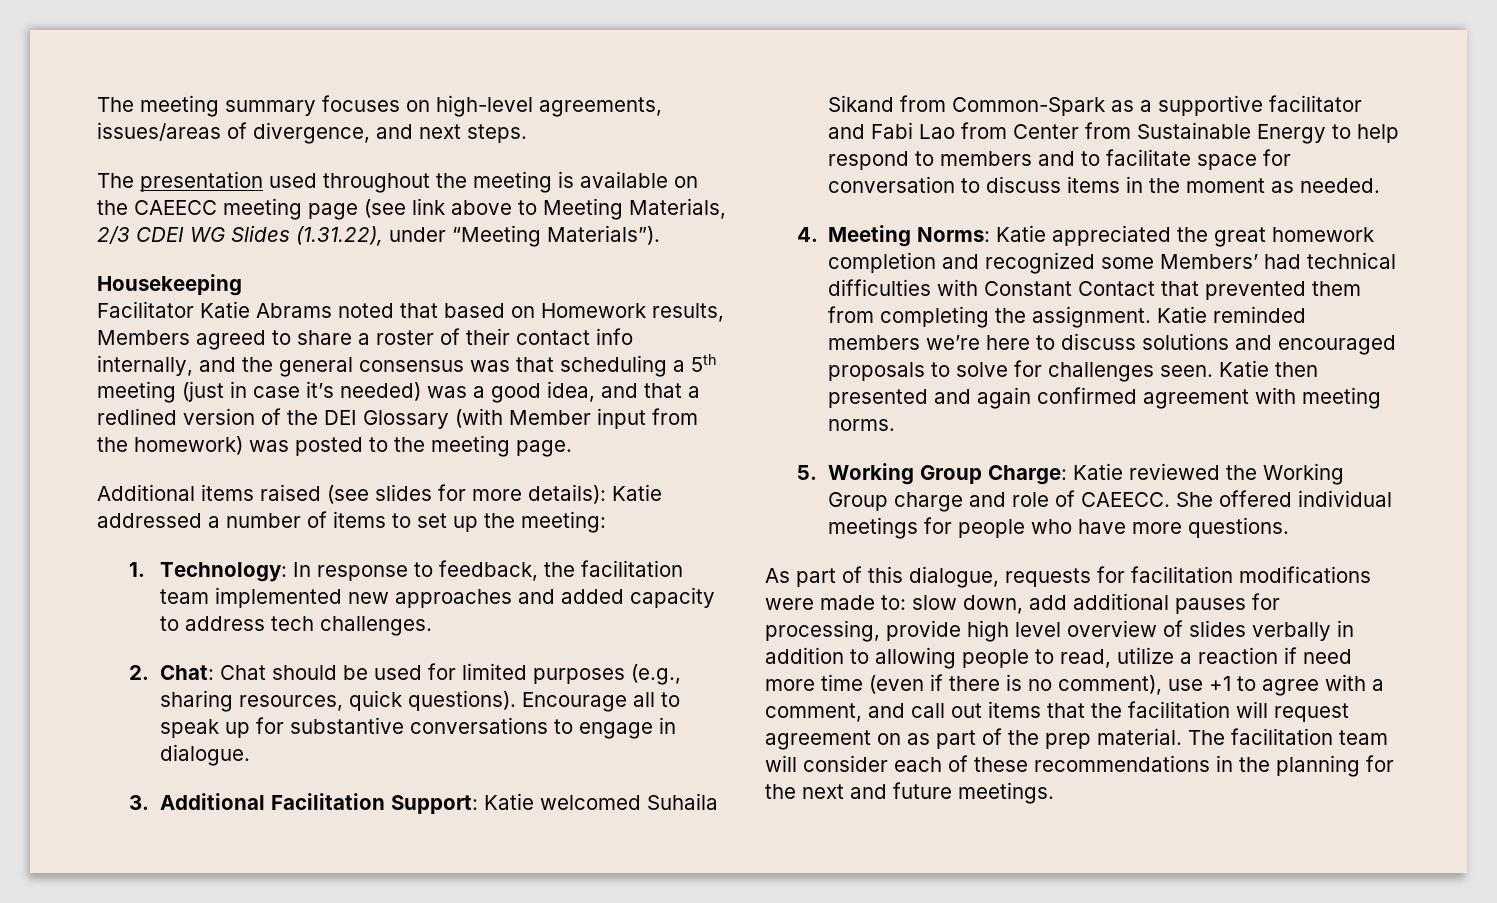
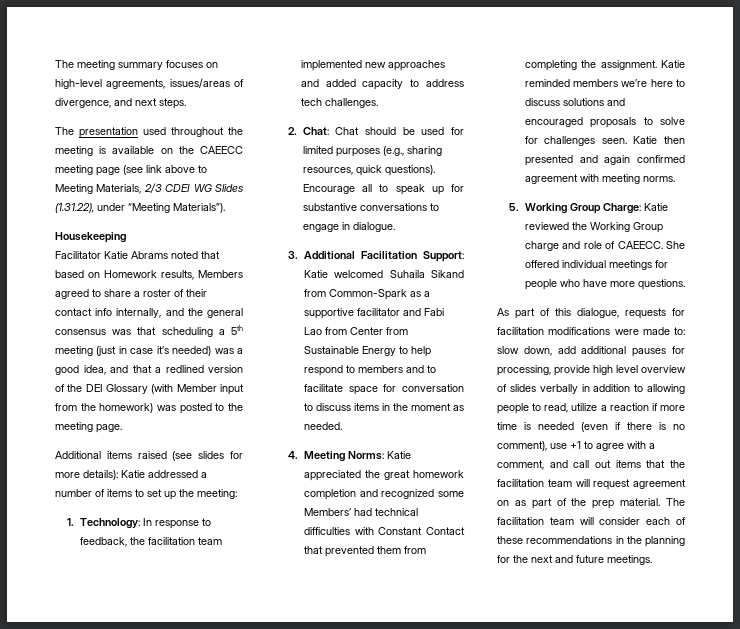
[1303,649,1352,664] need -> (658, 407) none
(863, 682) none -> [524,422,574,430] is needed
(1230, 709) none -> [547,479,572,487] team

